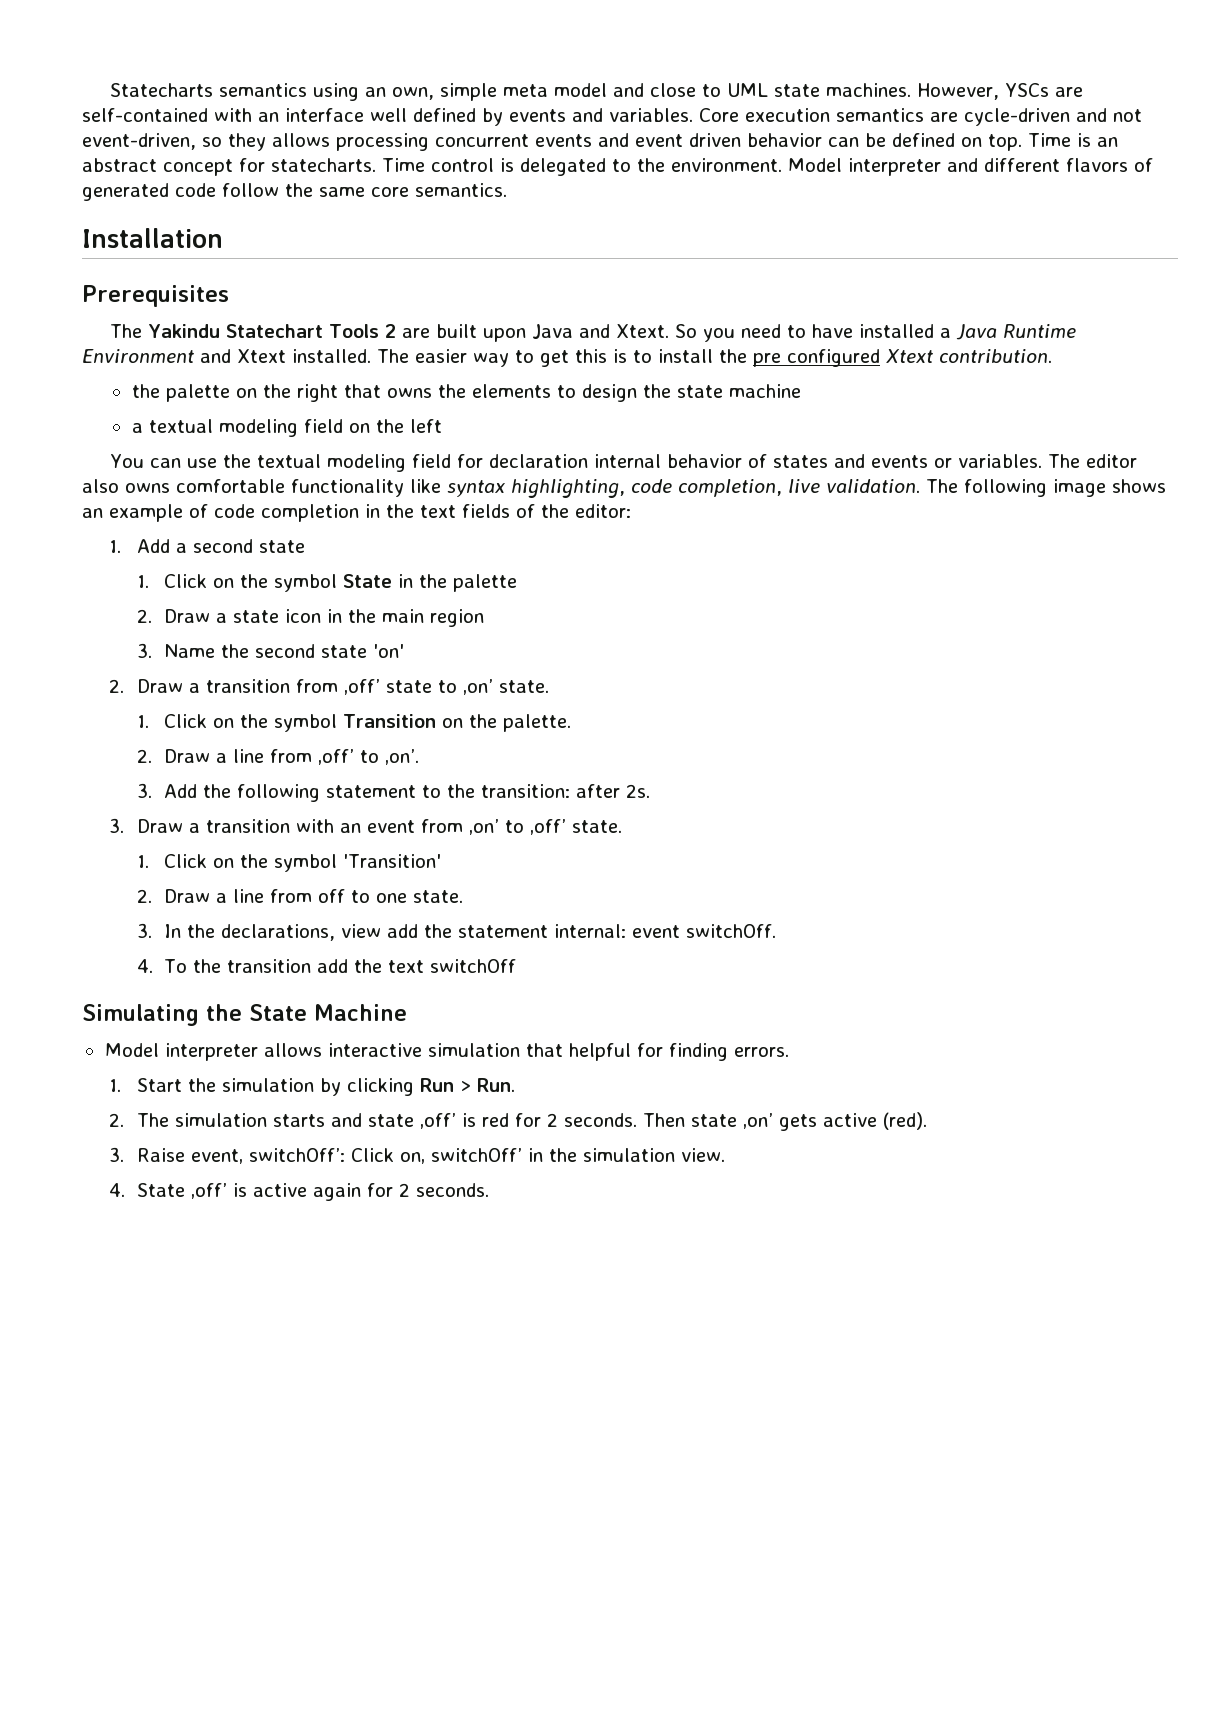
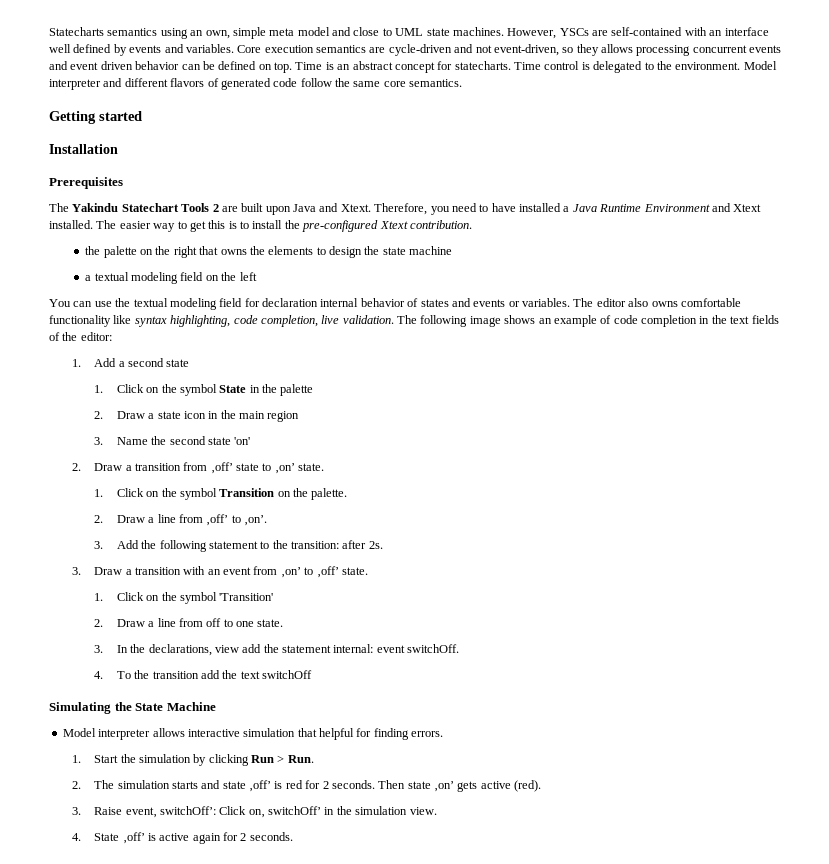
(507, 190) none -> [49,111,142,124] // Getting started
[674,324,697,338] So -> [374,203,428,215] Therefore,
[753,349,880,367] pre configured -> [302,220,379,232] pre-configured

